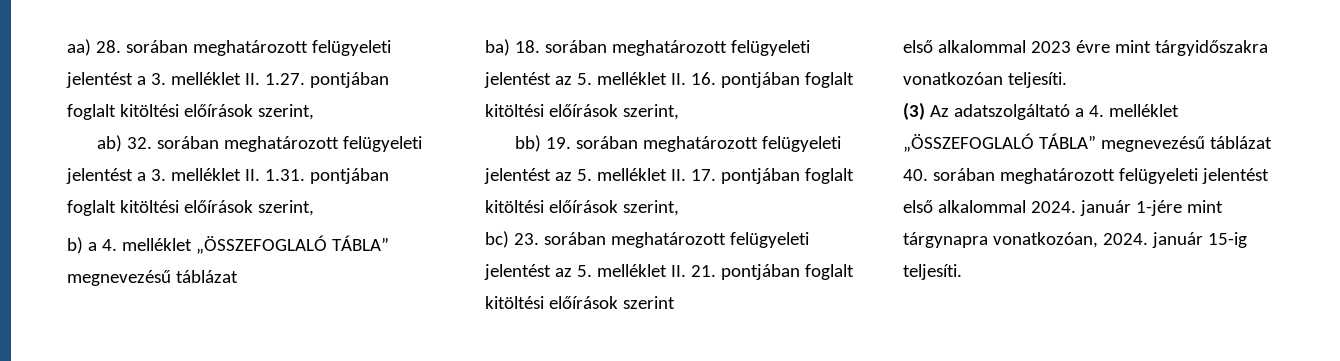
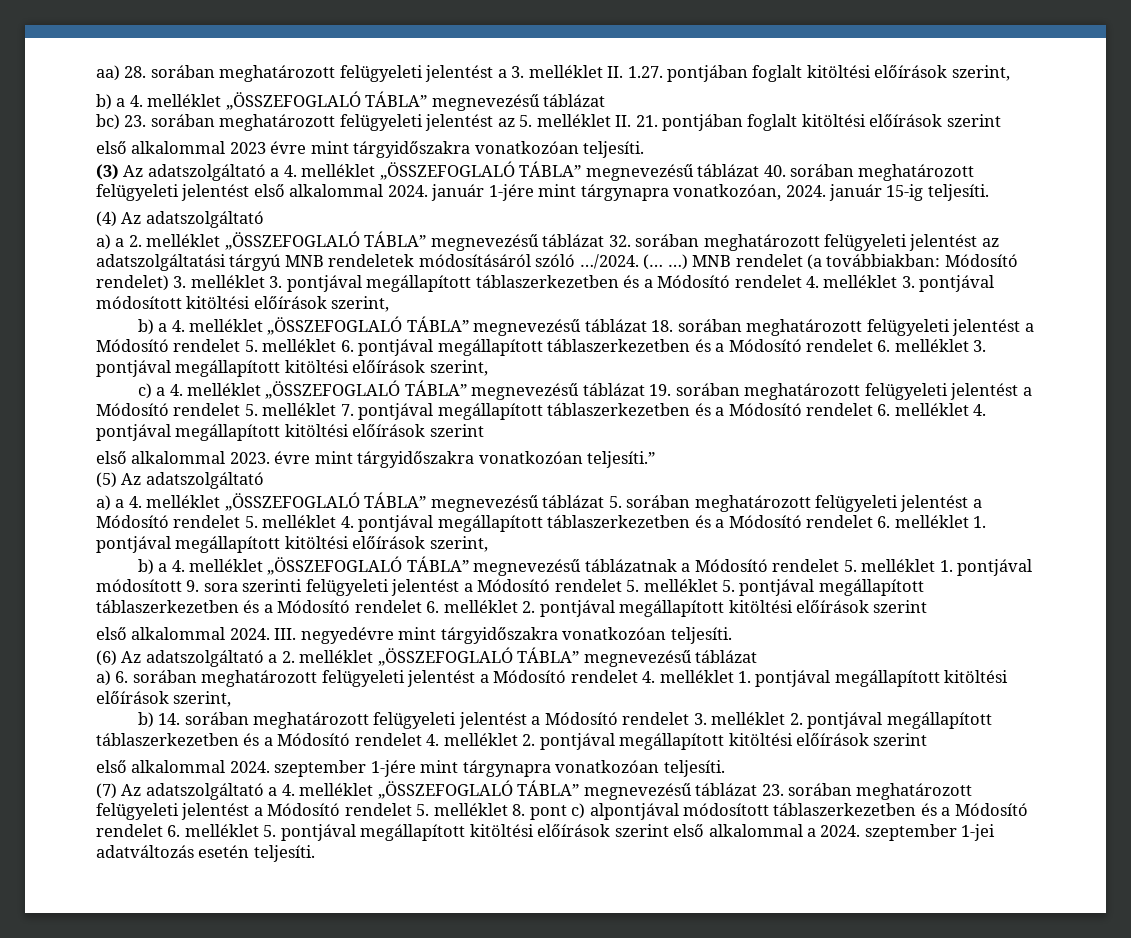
[97,135,423,152] [66,168,389,184] [67,200,314,216] [67,235,389,254] [67,270,238,286] [485,39,810,56] [484,72,854,88] [485,104,679,120] [515,135,842,152] [484,168,854,184] [485,200,679,216] // ab) 32. sorában meghatározott felügyeleti jelentést a 3. melléklet II. 1.31. pontjában foglalt kitöltési előírások szerint, // b) a 4. melléklet „ÖSSZEFOGLALÓ TÁBLA” megnevezésű táblázat // ba) 18. sorában meghatározott felügyeleti jelentést az 5. melléklet II. 16. pontjában foglalt kitöltési előírások szerint, // bb) 19. sorában meghatározott felügyeleti jelentést az 5. melléklet II. 17. pontjában foglalt kitöltési előírások szerint, -> [96,91,606,111] // b) a 4. melléklet „ÖSSZEFOGLALÓ TÁBLA” megnevezésű táblázat
(962, 272) none -> [96,211,264,228] [96,231,999,251] [96,254,1018,271] [96,275,995,292] [96,296,390,312] [137,316,1034,336] [96,339,987,356] [96,360,488,377] [137,380,1032,400] [96,403,987,420] [96,424,484,441] [96,451,656,468] [96,472,264,489] [96,492,982,512] [96,515,987,532] [96,536,488,553] [137,556,1033,576] [96,579,924,596] [96,600,928,617] [96,627,732,644] [96,647,758,667] [96,670,1009,687] [96,691,232,707] [137,712,992,729] [96,733,928,750] [96,760,725,777] [96,780,973,800] [96,803,1028,820] [96,824,996,841] [96,845,315,862] // (4) Az adatszolgáltató // a) a 2. melléklet „ÖSSZEFOGLALÓ TÁBLA” megnevezésű táblázat 32. sorában meghatározott felügyeleti jelentést az adatszolgáltatási tárgyú MNB rendeletek módosításáról szóló …/2024. (… …) MNB rendelet (a továbbiakban: Módosító rendelet) 3. melléklet 3. pontjával megállapított táblaszerkezetben és a Módosító rendelet 4. melléklet 3. pontjával módosított kitöltési előírások szerint, // b) a 4. melléklet „ÖSSZEFOGLALÓ TÁBLA” megnevezésű táblázat 18. sorában meghatározott felügyeleti jelentést a Módosító rendelet 5. melléklet 6. pontjával megállapított táblaszerkezetben és a Módosító rendelet 6. melléklet 3. pontjával megállapított kitöltési előírások szerint, // c) a 4. melléklet „ÖSSZEFOGLALÓ TÁBLA” megnevezésű táblázat 19. sorában meghatározott felügyeleti jelentést a Módosító rendelet 5. melléklet 7. pontjával megállapított táblaszerkezetben és a Módosító rendelet 6. melléklet 4. pontjával megállapított kitöltési előírások szerint // első alkalommal 2023. évre mint tárgyidőszakra vonatkozóan teljesíti.” // (5) Az adatszolgáltató // a) a 4. melléklet „ÖSSZEFOGLALÓ TÁBLA” megnevezésű táblázat 5. sorában meghatározott felügyeleti jelentést a Módosító rendelet 5. melléklet 4. pontjával megállapított táblaszerkezetben és a Módosító rendelet 6. melléklet 1. pontjával megállapított kitöltési előírások szerint, // b) a 4. melléklet „ÖSSZEFOGLALÓ TÁBLA” megnevezésű táblázatnak a Módosító rendelet 5. melléklet 1. pontjával módosított 9. sora szerinti felügyeleti jelentést a Módosító rendelet 5. melléklet 5. pontjával megállapított táblaszerkezetben és a Módosító rendelet 6. melléklet 2. pontjával megállapított kitöltési előírások szerint // első alkalommal 2024. III. negyedévre mint tárgyidőszakra vonatkozóan teljesíti. // (6) Az adatszolgáltató a 2. melléklet „ÖSSZEFOGLALÓ TÁBLA” megnevezésű táblázat // a) 6. sorában meghatározott felügyeleti jelentést a Módosító rendelet 4. melléklet 1. pontjával megállapított kitöltési előírások szerint, // b) 14. sorában meghatározott felügyeleti jelentést a Módosító rendelet 3. melléklet 2. pontjával megállapított táblaszerkezetben és a Módosító rendelet 4. melléklet 2. pontjával megállapított kitöltési előírások szerint // első alkalommal 2024. szeptember 1-jére mint tárgynapra vonatkozóan teljesíti. // (7) Az adatszolgáltató a 4. melléklet „ÖSSZEFOGLALÓ TÁBLA” megnevezésű táblázat 23. sorában meghatározott felügyeleti jelentést a Módosító rendelet 5. melléklet 8. pont c) alpontjával módosított táblaszerkezetben és a Módosító rendelet 6. melléklet 5. pontjával megállapított kitöltési előírások szerint első alkalommal a 2024. szeptember 1-jei adatváltozás esetén teljesíti.

